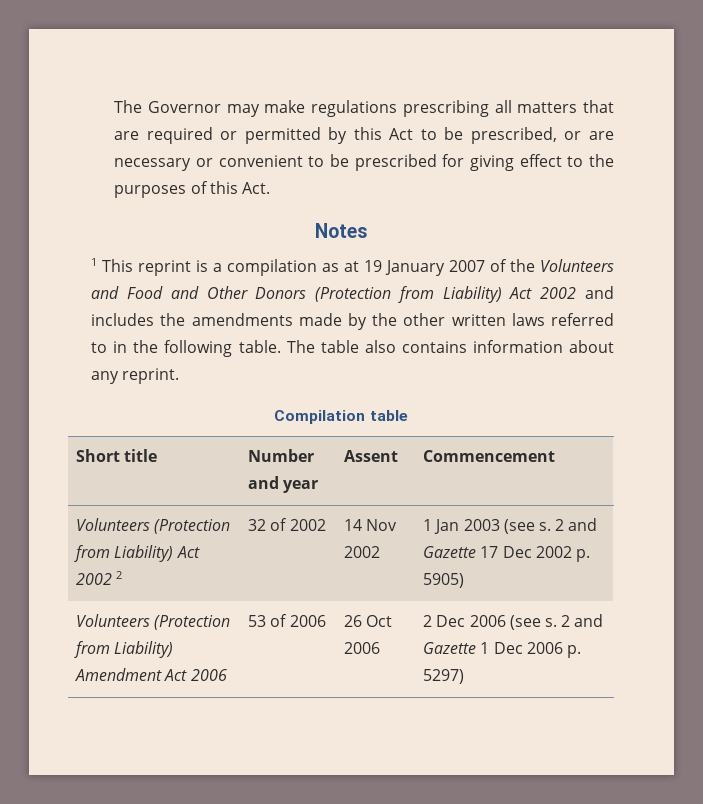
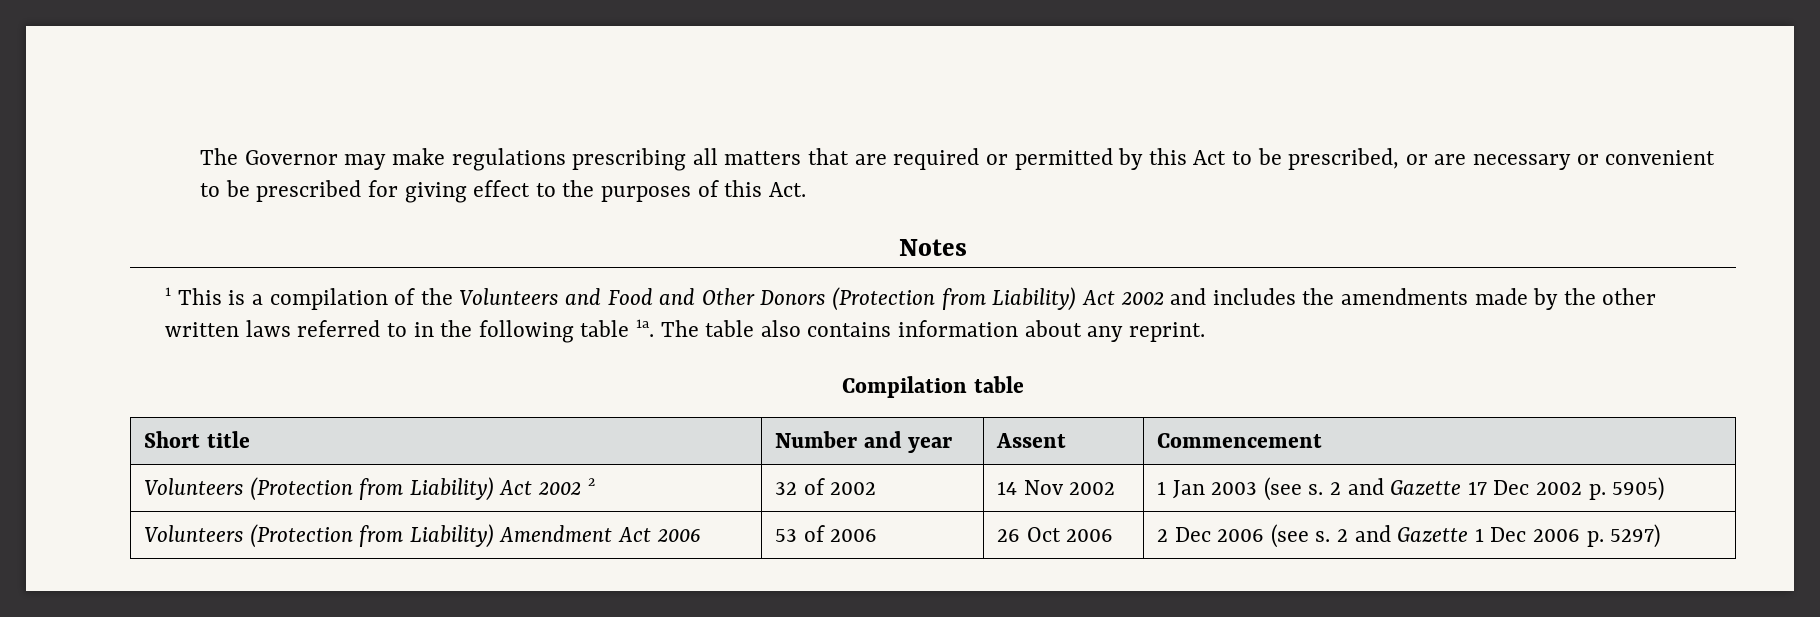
[138,260,192,276] reprint -> (222, 296) none
[322,260,486,276] as at 19 January 2007 -> (388, 299) none
[238,340,281,353] table. -> [580,319,654,337] table 1a.

